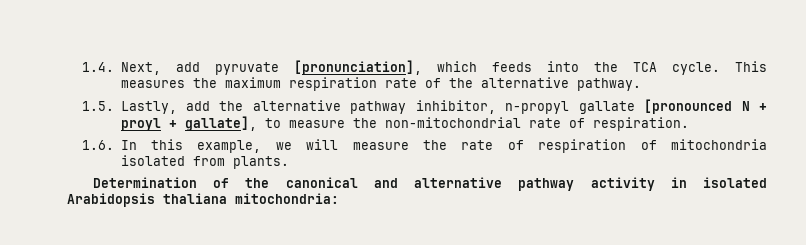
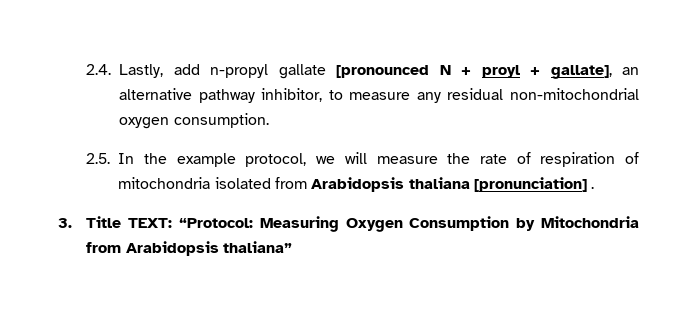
[82,60,767,75] [120,77,641,91] [82,100,496,114] 1.4. Next, add pyruvate [pronunciation], which feeds into the TCA cycle. This measures the maximum respiration rate of the alternative pathway. // 1.5. Lastly, add the alternative pathway inhibitor, -> [86,64,200,78] 2.4. Lastly, add
[264,117,689,131] [82,139,262,153] to measure the non-mitochondrial rate of respiration. // 1.6. In this example, -> [622,67,640,75] [119,88,639,103] [119,113,269,129] [86,153,307,167] an alternative pathway inhibitor, to measure any residual non-mitochondrial oxygen consumption. // 2.5. In the example protocol,
[232,156,289,169] [93,177,767,191] [67,193,339,207] plants. // Determination of the canonical and alternative pathway activity in isolated Arabidopsis thaliana mitochondria: -> [311,177,595,192] [58,216,639,232] [86,241,292,256] Arabidopsis thaliana [pronunciation] . // 3. Title TEXT: “Protocol: Measuring Oxygen Consumption by Mitochondria from Arabidopsis thaliana”

